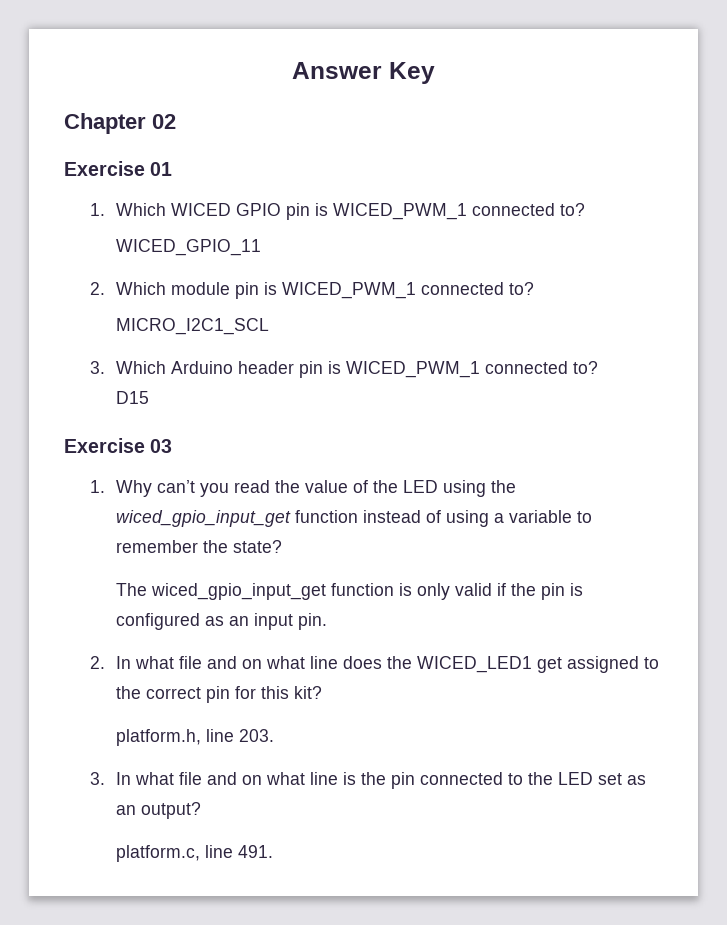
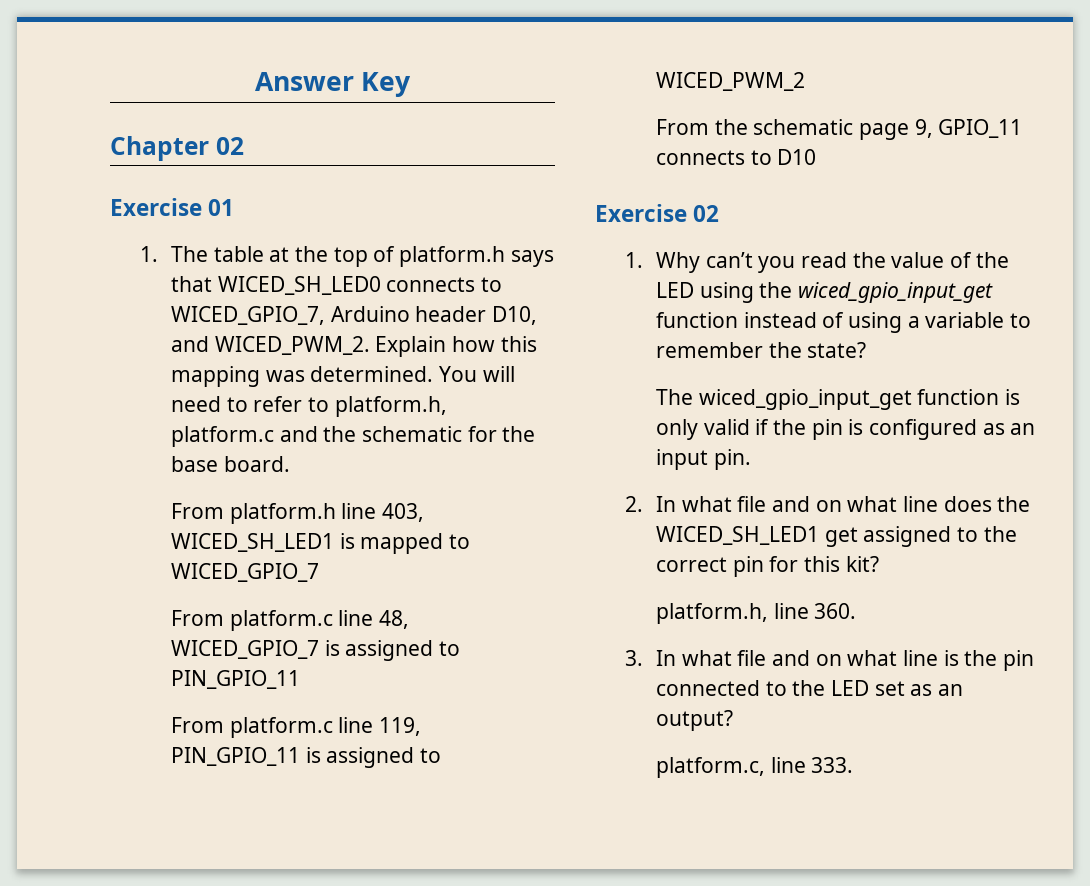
[116,203,586,220] [116,239,262,256] [90,282,535,299] [116,318,270,335] [90,361,599,378] [116,391,150,404] [64,438,173,453] Which WICED GPIO pin is WICED_PWM_1 connected to? // WICED_GPIO_11 // 2. Which module pin is WICED_PWM_1 connected to? // MICRO_I2C1_SCL // 3. Which Arduino header pin is WICED_PWM_1 connected to? // D15 // Exercise 03 -> [170,246,554,267] [170,276,502,295] [170,306,537,325] [170,336,537,357] [170,366,515,387] [170,396,447,417] [170,426,536,447] [170,456,290,472] [170,503,424,524] [170,533,470,554] [170,563,319,582] [170,610,409,631] [170,640,460,661] [170,670,300,689] [170,717,421,738] [170,747,441,768] [655,72,805,91] [655,119,1023,140] [655,149,817,165] [595,204,720,222] The table at the top of platform.h says that WICED_SH_LED0 connects to WICED_GPIO_7, Arduino header D10, and WICED_PWM_2. Explain how this mapping was determined. You will need to refer to platform.h, platform.c and the schematic for the base board. // From platform.h line 403, WICED_SH_LED1 is mapped to WICED_GPIO_7 // From platform.c line 48, WICED_GPIO_7 is assigned to PIN_GPIO_11 // From platform.c line 119, PIN_GPIO_11 is assigned to WICED_PWM_2 // From the schematic page 9, GPIO_11 connects to D10 // Exercise 02
[417,656,533,673] WICED_LED1 -> [655,526,819,545] WICED_SH_LED1
[239,729,275,742] 203. -> [814,603,857,619] 360.
[238,845,274,858] 491. -> [811,757,854,773] 333.

